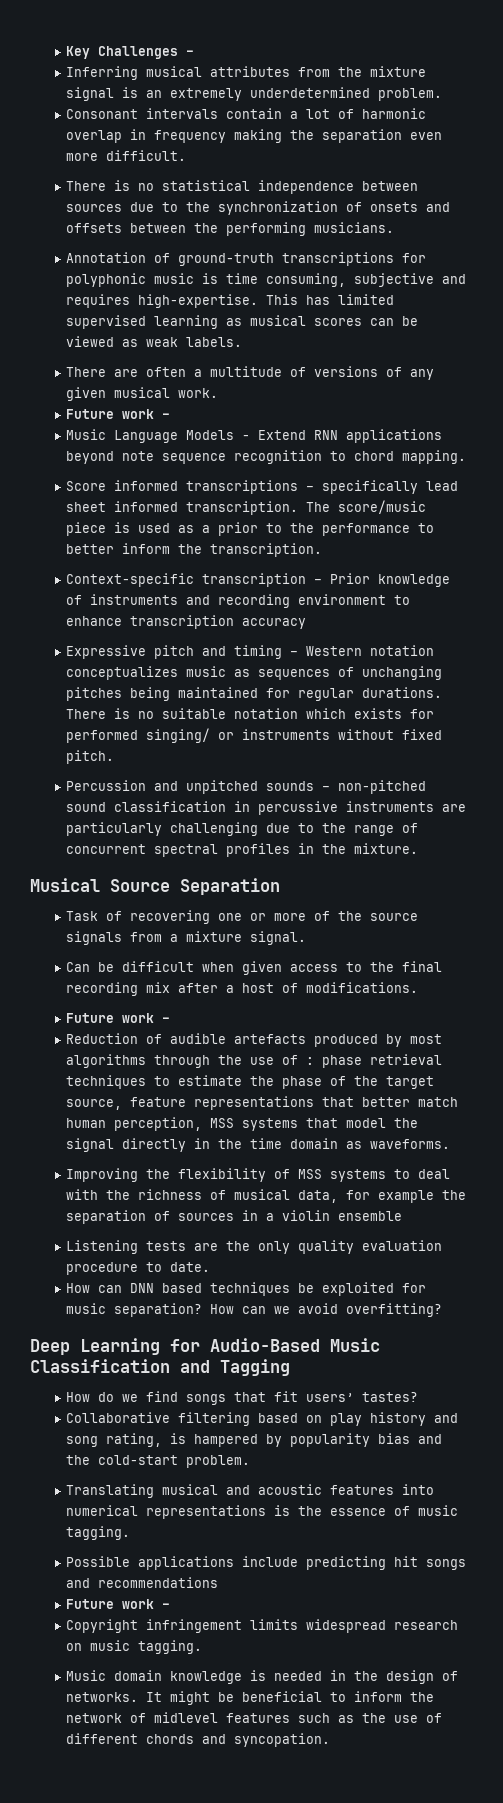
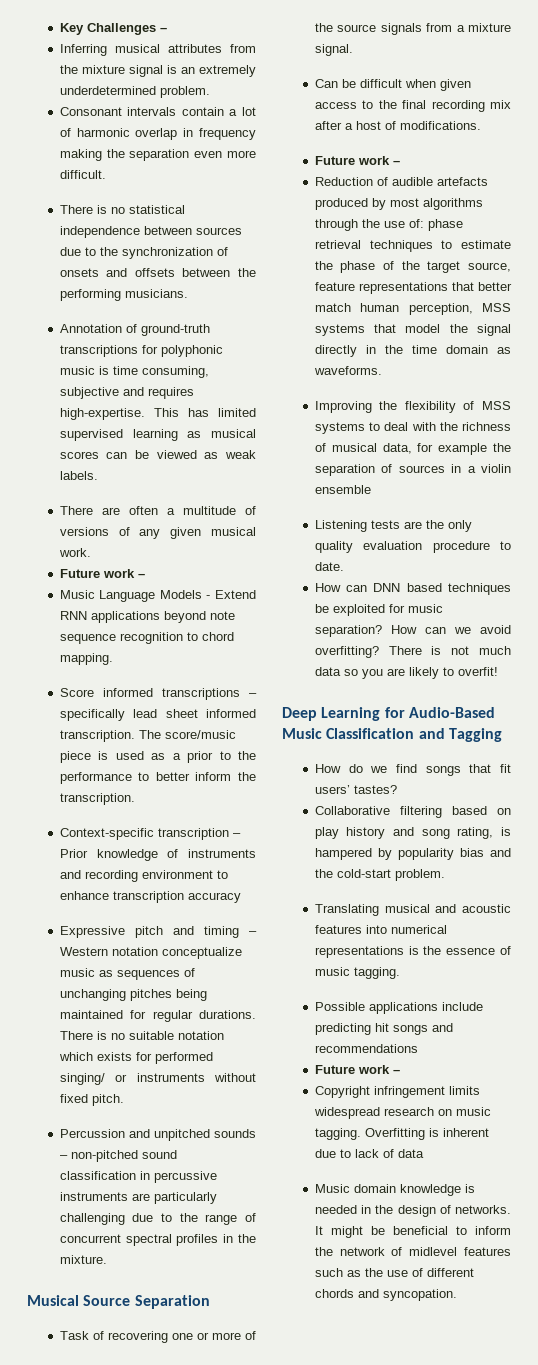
[66,666,179,680] conceptualizes -> [161,947,242,959] conceptualize
[282,1055,315,1065] of : -> [408,219,424,228] of:
(443, 1310) none -> [388,646,511,655] [314,667,498,679] There is not much data so you are likely to overfit!
(203, 1647) none -> [364,1128,489,1140] [314,1149,424,1158] Overfitting is inherent due to lack of data

